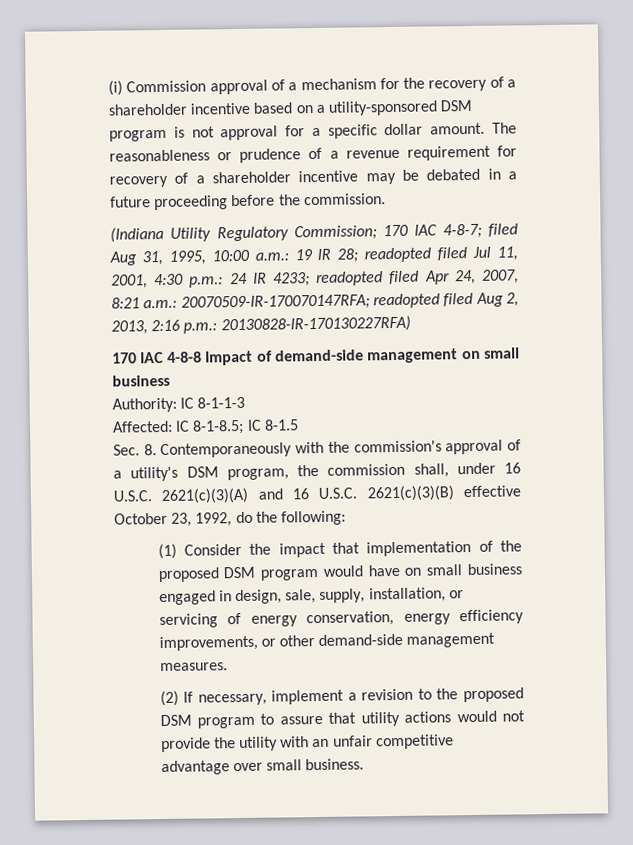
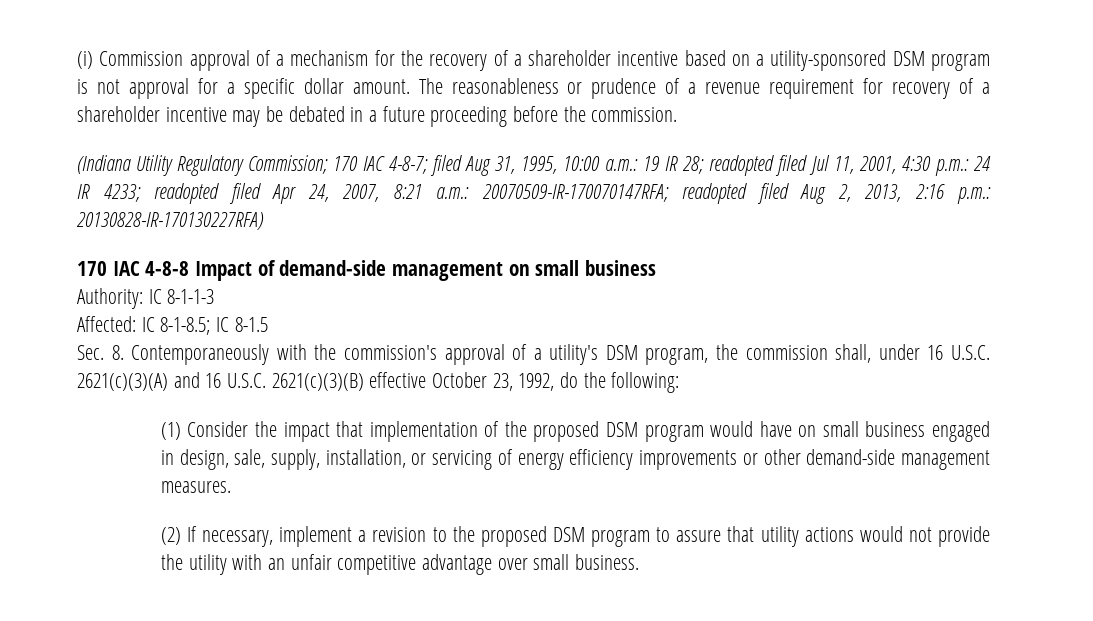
[306,609,524,627] [158,635,258,652] conservation, energy efficiency improvements, -> [569,449,738,470] efficiency improvements

